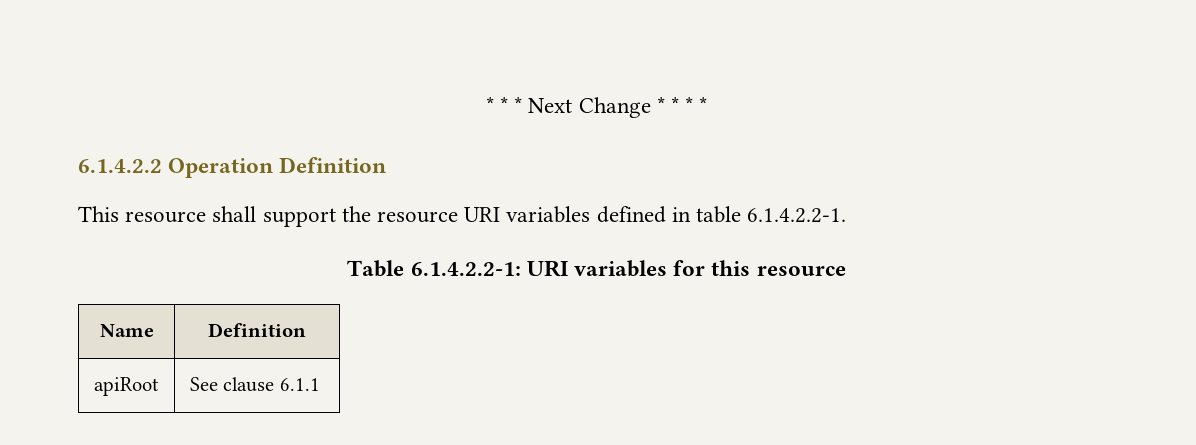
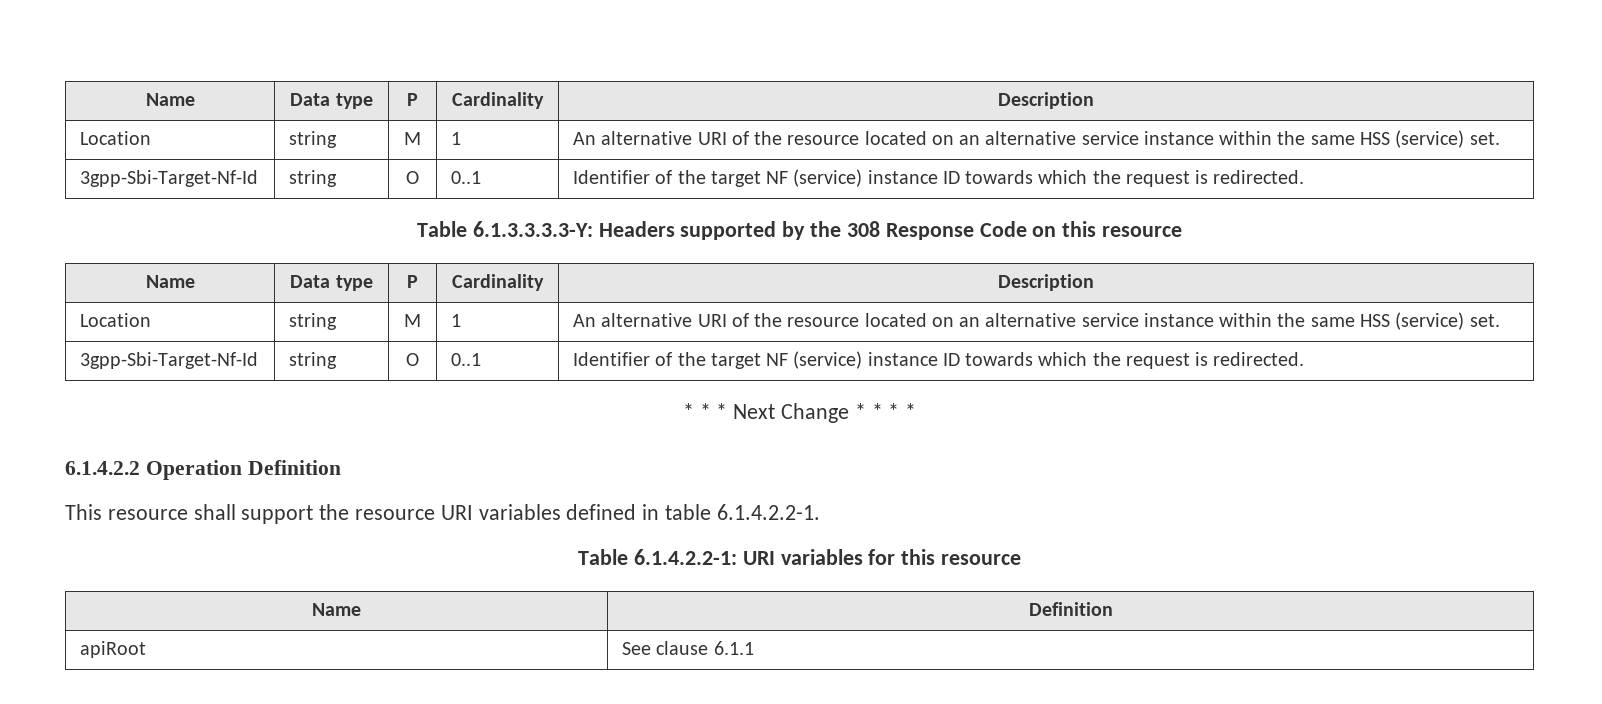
(485, 104) none -> [145,93,195,106] [290,93,373,109] [407,93,418,106] [452,92,544,109] [997,92,1094,109] [80,131,152,145] [289,131,338,148] [404,132,421,145] [451,132,462,145] [573,130,1500,148] [80,170,259,187] [289,170,338,187] [406,171,419,184] [451,171,482,184] [573,169,1305,187] [417,221,1182,240] [145,275,195,288] [290,275,373,291] [407,275,418,288] [452,274,544,291] [997,274,1094,291] [80,313,152,327] [289,313,338,330] [404,314,421,327] [451,314,462,327] [573,312,1500,330] [80,352,259,369] [289,352,338,369] [406,353,419,366] [451,353,482,366] [573,351,1305,369] Name | Data type | P | Cardinality | Description // Location | string | M | 1 | An alternative URI of the resource located on an alternative service instance within the same HSS (service) set. // 3gpp-Sbi-Target-Nf-Id | string | O | 0..1 | Identifier of the target NF (service) instance ID towards which the request is redirected. // Table 6.1.3.3.3.3-Y: Headers supported by the 308 Response Code on this resource // Name | Data type | P | Cardinality | Description // Location | string | M | 1 | An alternative URI of the resource located on an alternative service instance within the same HSS (service) set. // 3gpp-Sbi-Target-Nf-Id | string | O | 0..1 | Identifier of the target NF (service) instance ID towards which the request is redirected. //

